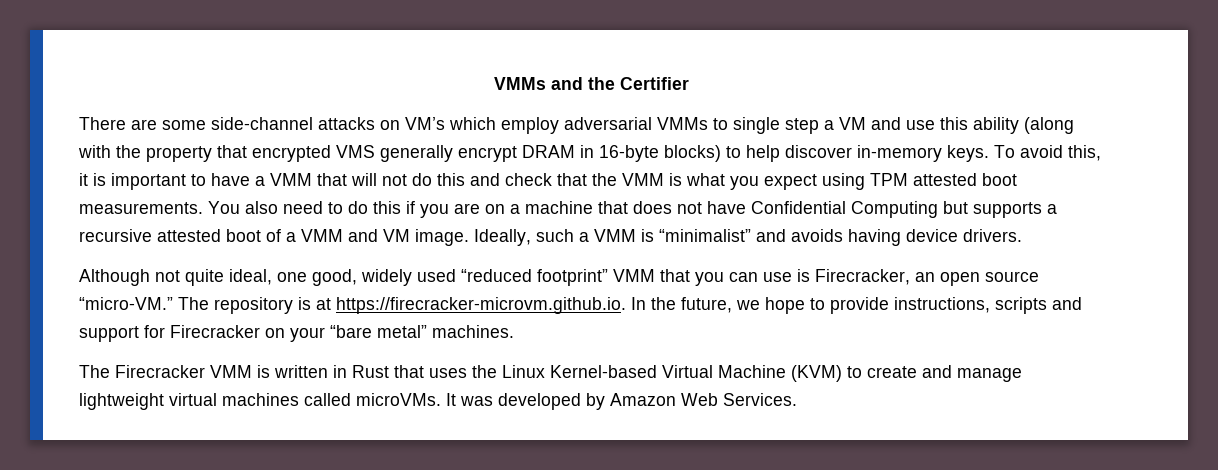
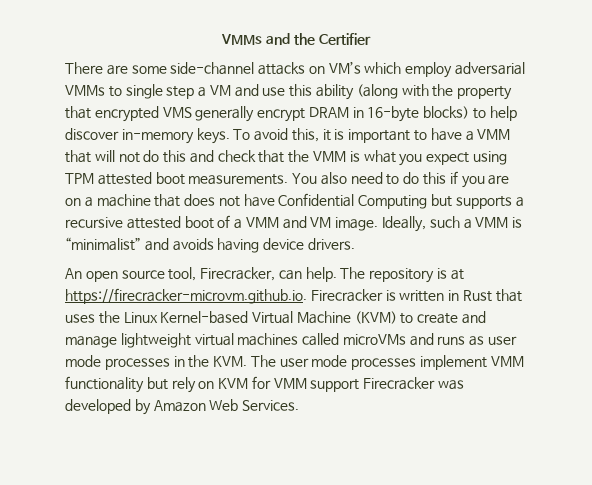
[79,269,1039,286] [79,297,173,310] Although not quite ideal, one good, widely used “reduced footprint” VMM that you can use is Firecracker, an open source “micro-VM.” -> [65,267,337,282] An open source tool, Firecracker, can help.
[631,297,1082,314] [79,325,514,342] [79,365,252,378] In the future, we hope to provide instructions, scripts and support for Firecracker on your “bare metal” machines. // The Firecracker VMM -> [310,289,383,302] Firecracker
[356,393,456,406] microVMs. It -> [342,333,518,346] [65,355,524,370] [65,376,436,393] microVMs and runs as user mode processes in the KVM. The user mode processes implement VMM functionality but rely on KVM for VMM support Firecracker

